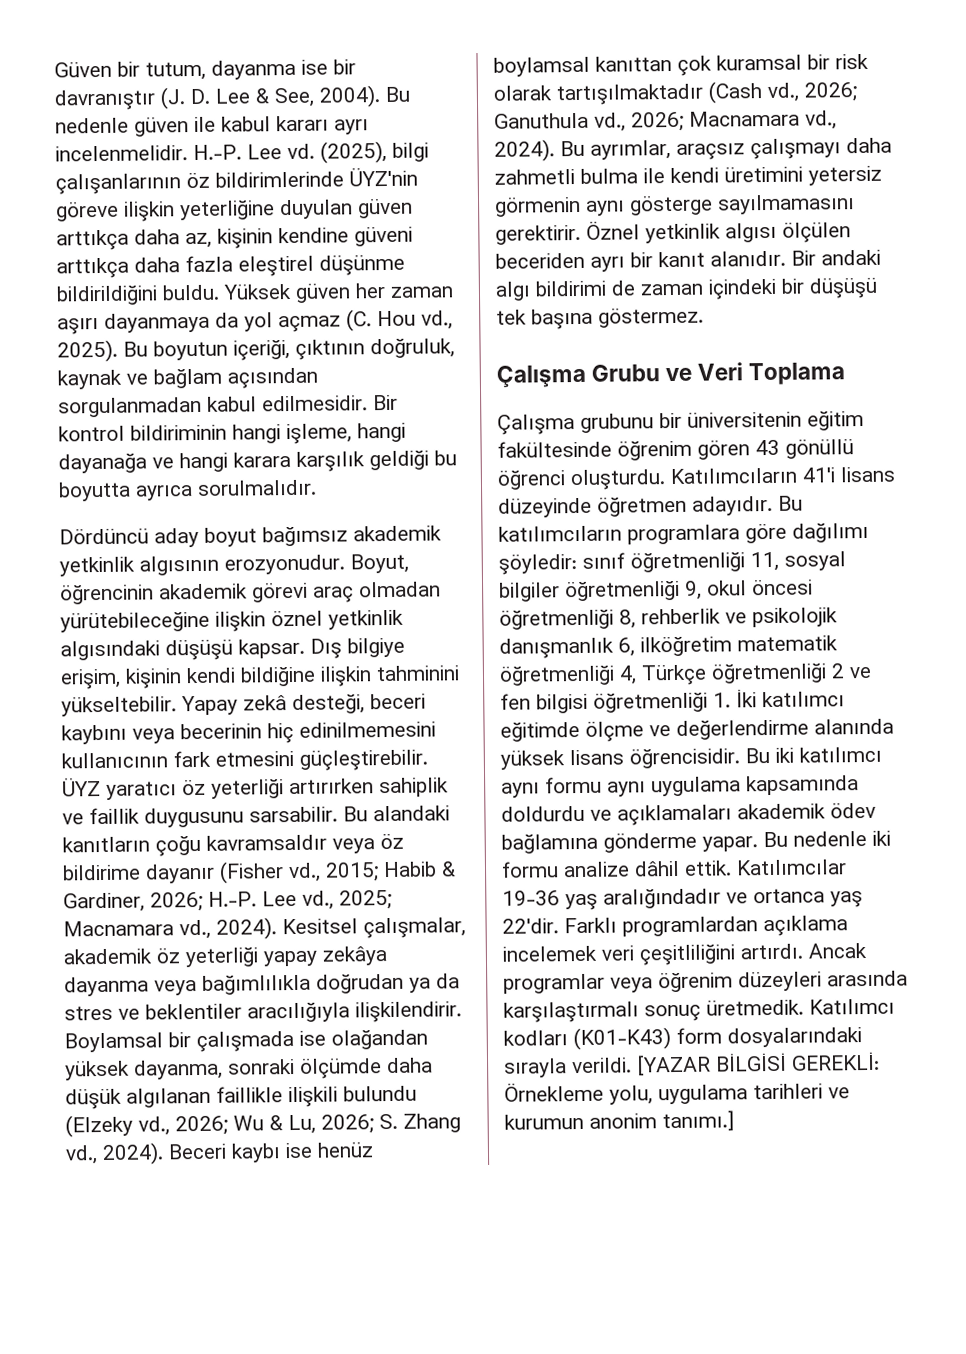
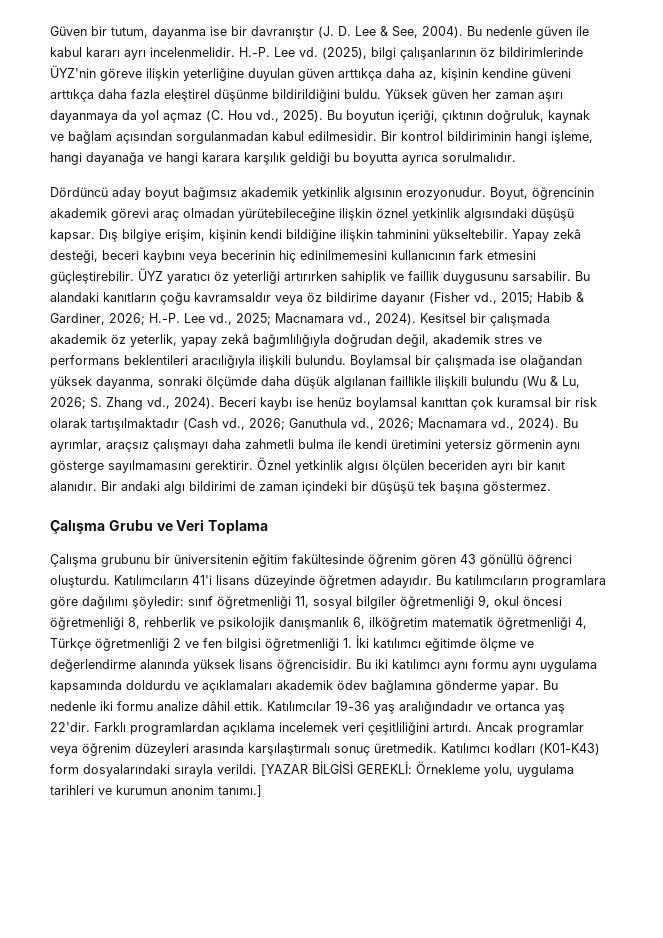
[363,917,466,939] [63,946,388,968] [64,973,460,997] [64,1001,462,1023] çalışmalar, akademik öz yeterliği yapay zekâya dayanma veya bağımlılıkla doğrudan ya da stres ve beklentiler aracılığıyla ilişkilendirir. -> [470,313,550,326] [50,334,542,347] [50,355,346,368] bir çalışmada akademik öz yeterlik, yapay zekâ bağımlılığıyla doğrudan değil, akademik stres ve performans beklentileri aracılığıyla ilişkili bulundu.
[65,1114,264,1138] (Elzeky vd., 2026; Wu -> [522,376,546,388] (Wu

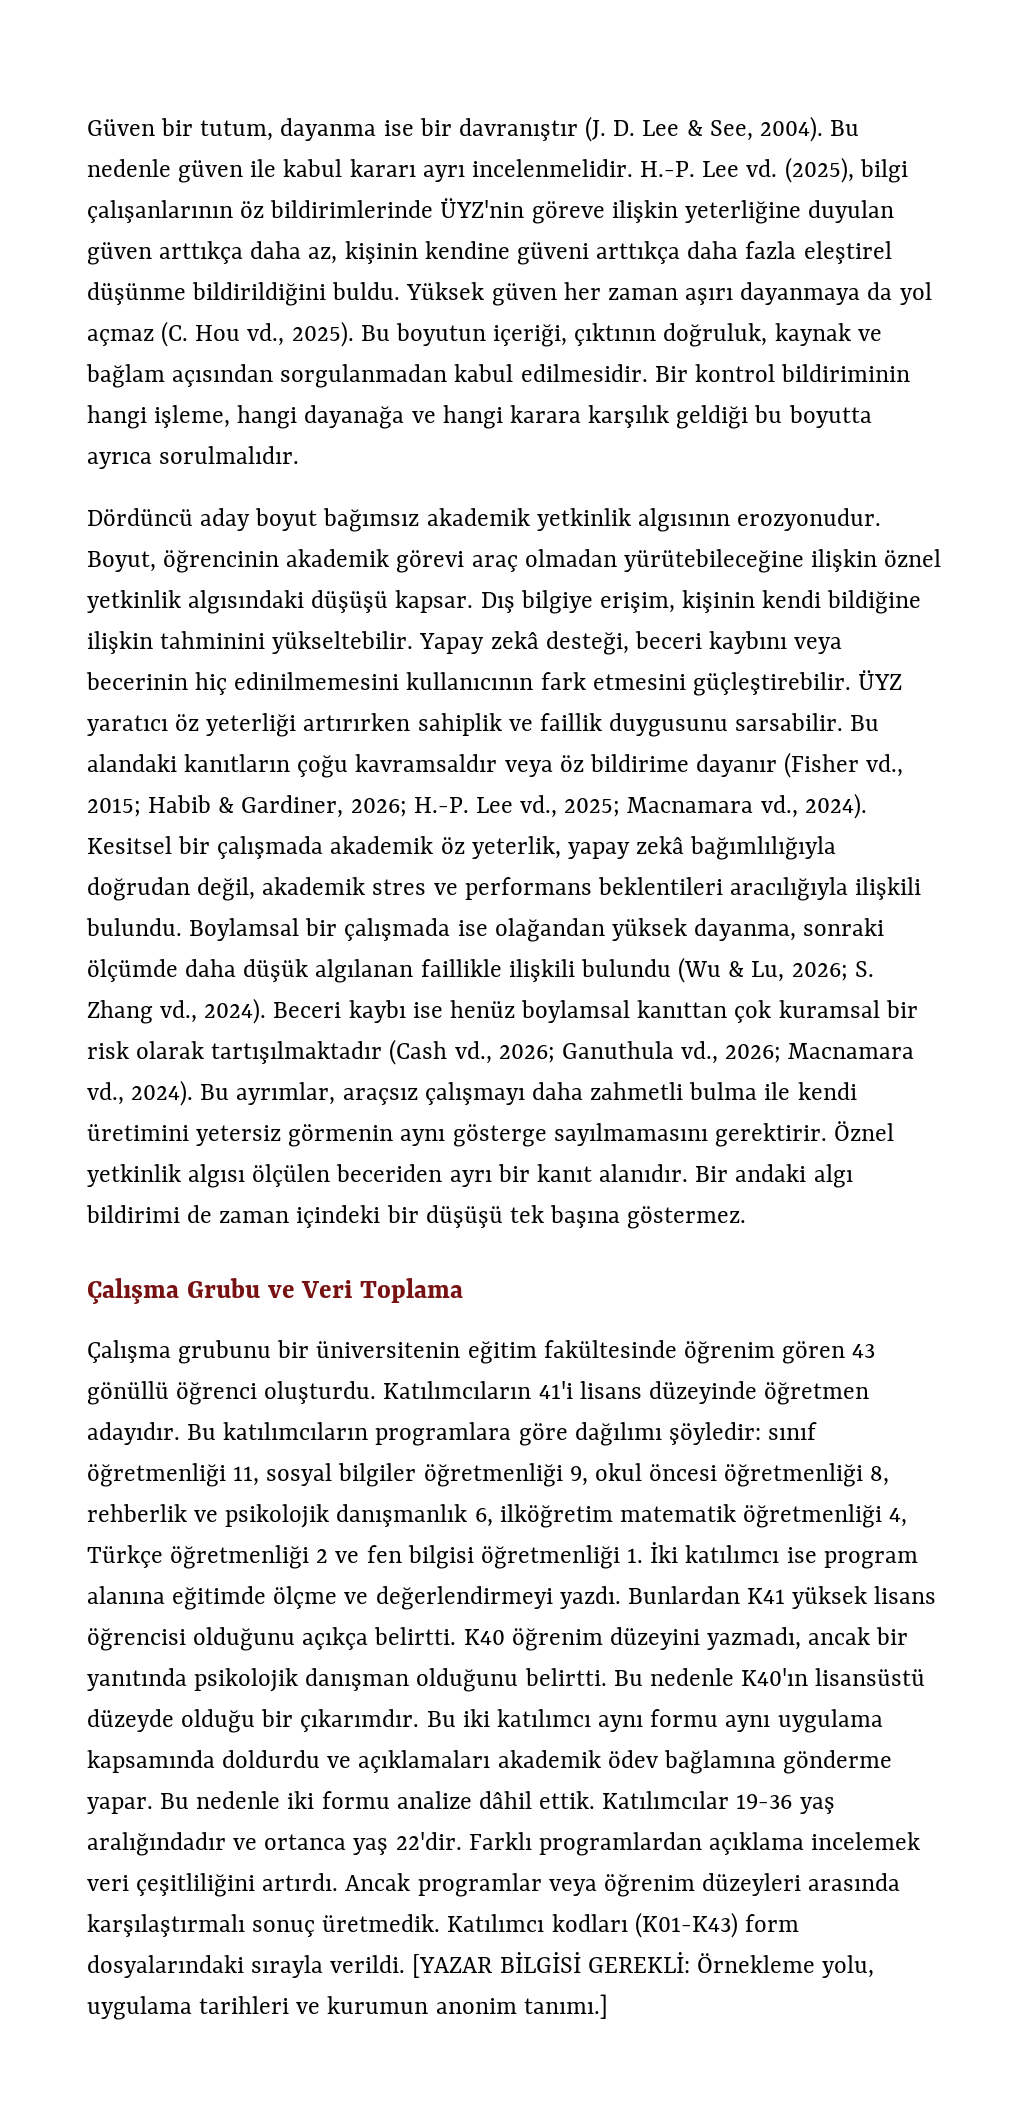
[425,638,534,651] [50,659,352,672] eğitimde ölçme ve değerlendirme alanında yüksek lisans öğrencisidir. -> [786,1547,918,1569] [87,1586,937,1610] [87,1627,909,1651] [87,1668,926,1692] [87,1709,420,1733] ise program alanına eğitimde ölçme ve değerlendirmeyi yazdı. Bunlardan K41 yüksek lisans öğrencisi olduğunu açıkça belirtti. K40 öğrenim düzeyini yazmadı, ancak bir yanıtında psikolojik danışman olduğunu belirtti. Bu nedenle K40'ın lisansüstü düzeyde olduğu bir çıkarımdır.

